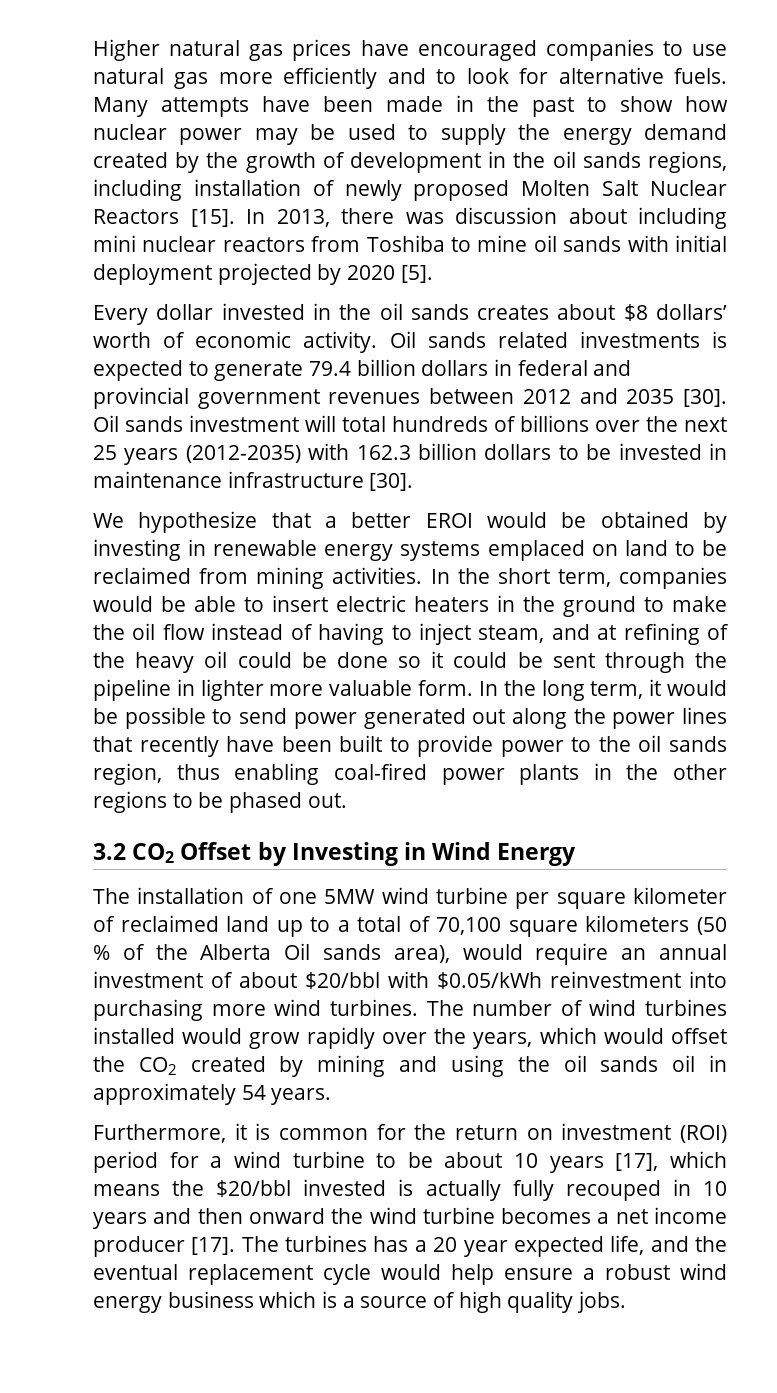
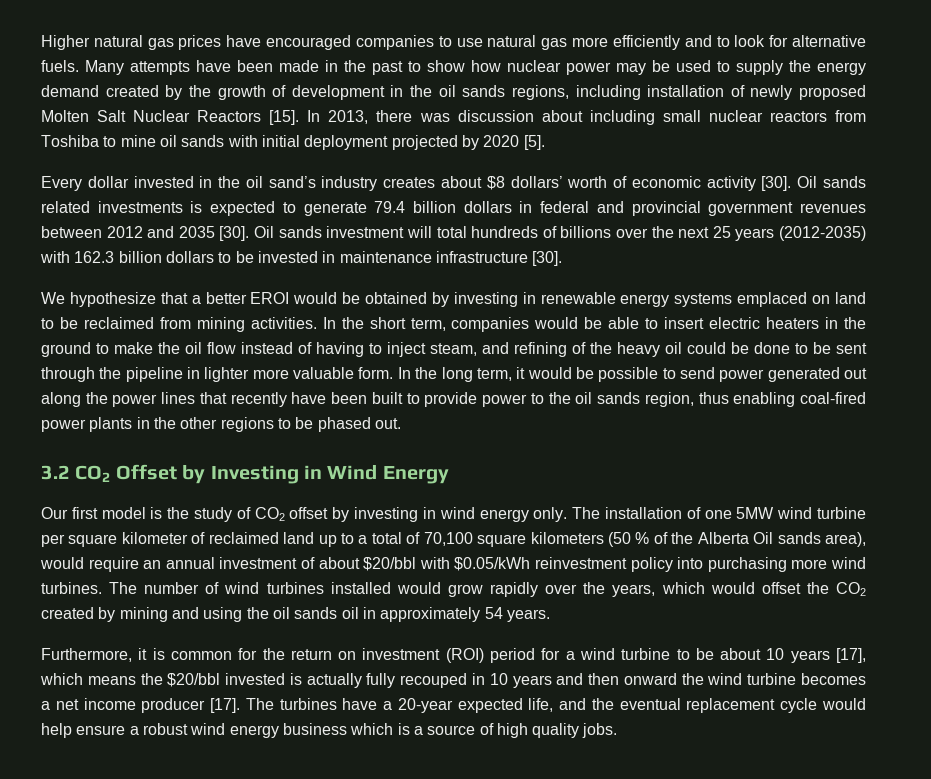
[93,235,136,252] mini -> [662,110,701,122] small
[410,304,469,320] sands -> [268,176,378,191] sand’s industry
[303,331,378,353] activity. -> [706,176,792,191] activity [30].
[597,625,617,640] at -> (509, 348) none
[398,651,508,668] so it could -> [795,343,808,354] to
(577, 854) none -> [41,507,568,522] Our first model is the study of CO2 offset by investing in wind energy only.
(681, 979) none -> [630,557,673,572] policy
[373,1236,508,1257] has a 20 year -> [342,698,453,713] have a 20-year

